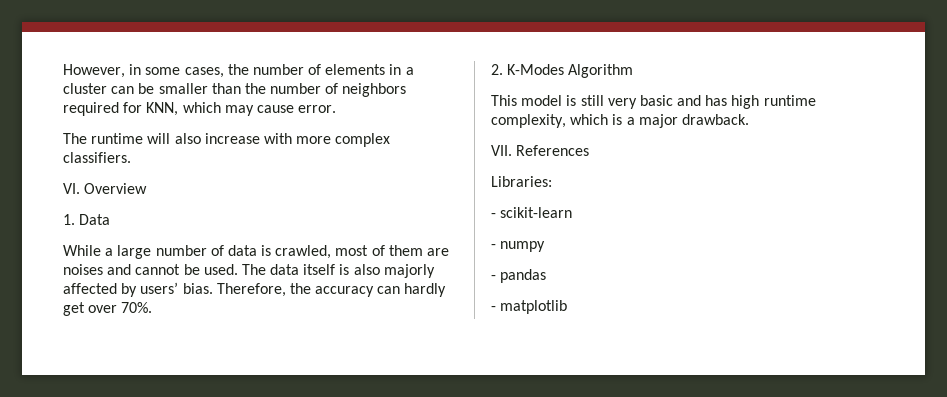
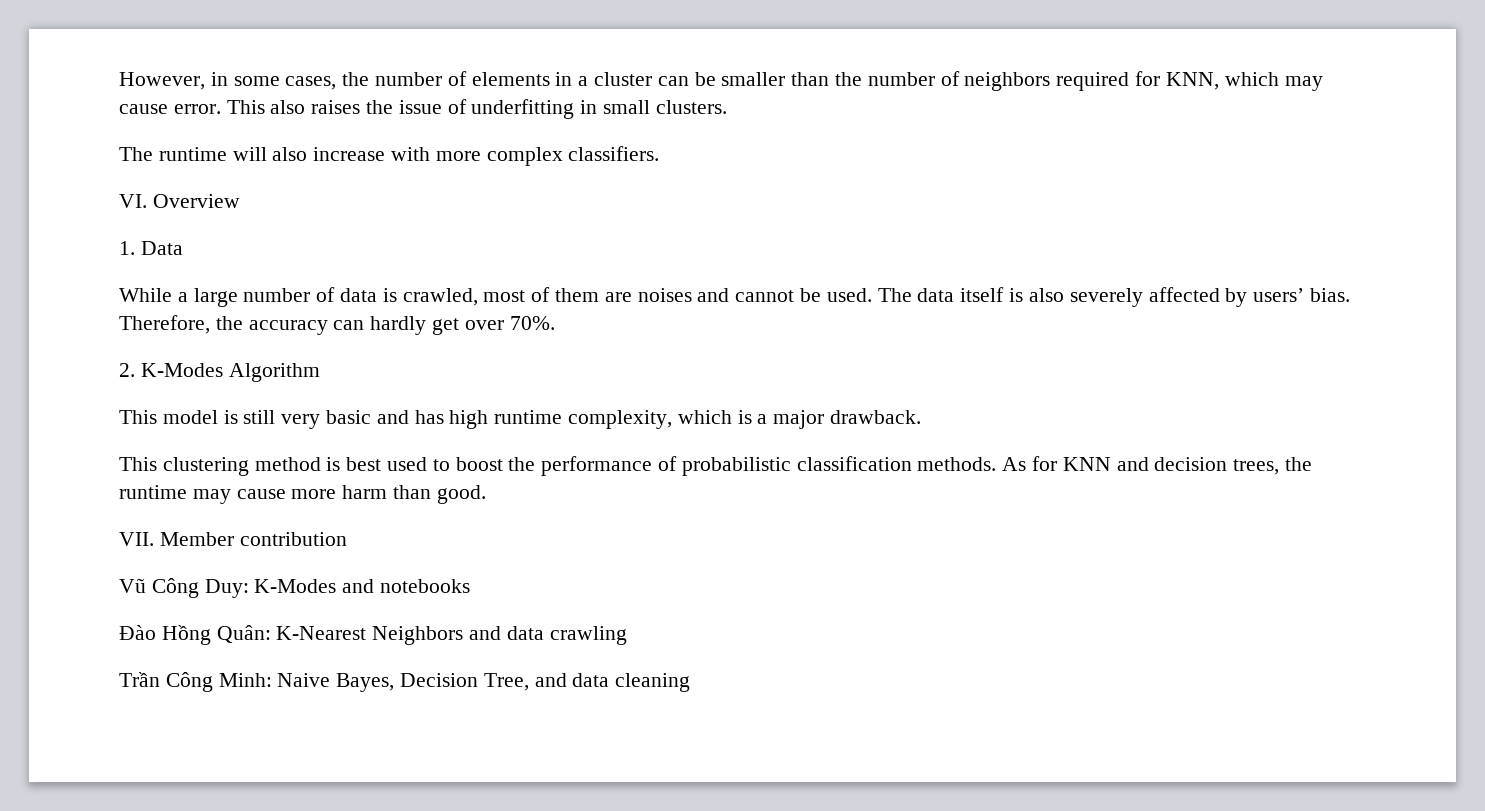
(337, 109) none -> [226,99,727,119] This also raises the issue of underfitting in small clusters.
[383,264,435,278] majorly -> [1069,288,1143,307] severely
[491,145,590,156] [491,176,552,187] [491,207,573,218] [491,241,546,252] [491,269,547,283] [491,300,568,314] VII. References // Libraries: // - scikit-learn // - numpy // - pandas // - matplotlib -> [119,456,1313,476] [119,485,486,504] [119,532,347,546] [119,578,471,598] [119,625,627,645] [119,672,691,692] This clustering method is best used to boost the performance of probabilistic classification methods. As for KNN and decision trees, the runtime may cause more harm than good. // VII. Member contribution // Vũ Công Duy: K-Modes and notebooks // Đào Hồng Quân: K-Nearest Neighbors and data crawling // Trần Công Minh: Naive Bayes, Decision Tree, and data cleaning

